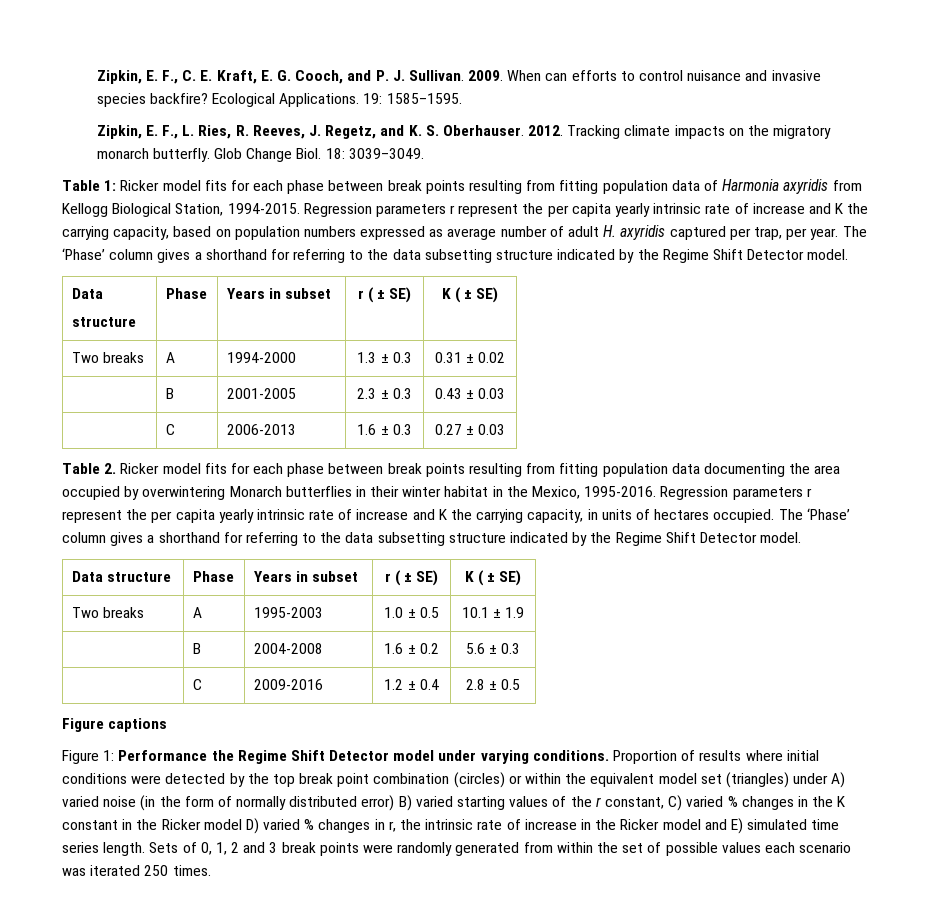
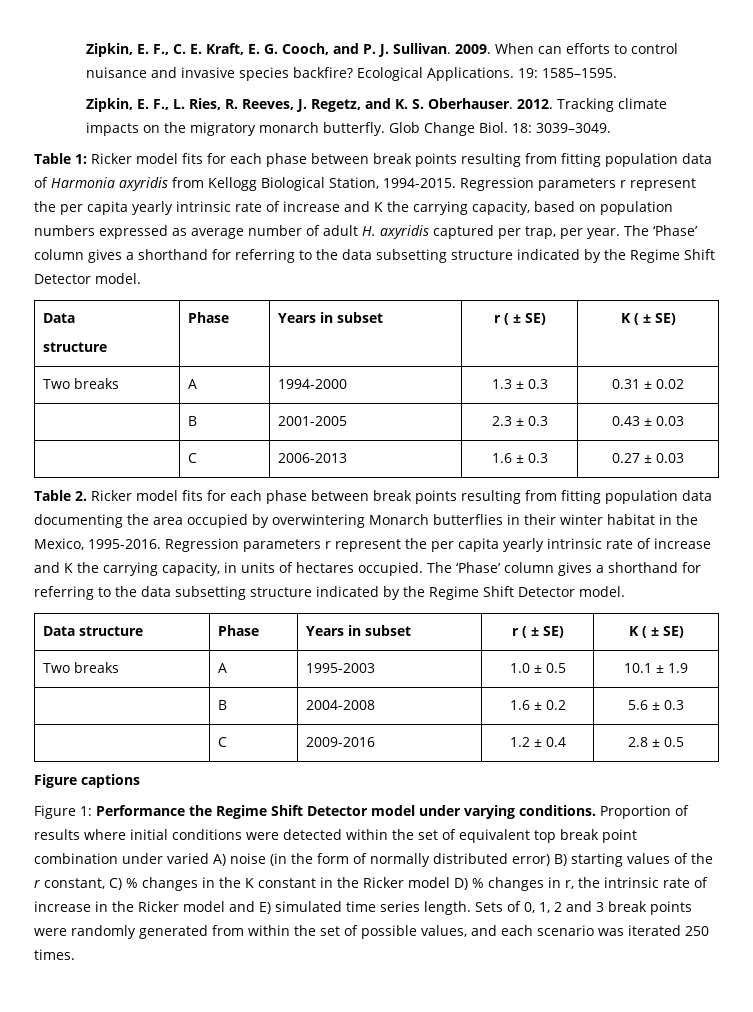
[229,772,846,788] [62,796,99,807] by the top break point combination (circles) or within the equivalent model set (triangles) under A) varied -> [346,829,637,843] [34,853,226,866] within the set of equivalent top break point combination under varied A)
[415,796,453,807] varied -> (567, 860) none
[686,796,724,807] varied -> (122, 884) none
[263,819,301,830] varied -> (468, 884) none
[721,842,761,853] values -> [421,925,497,937] values, and

